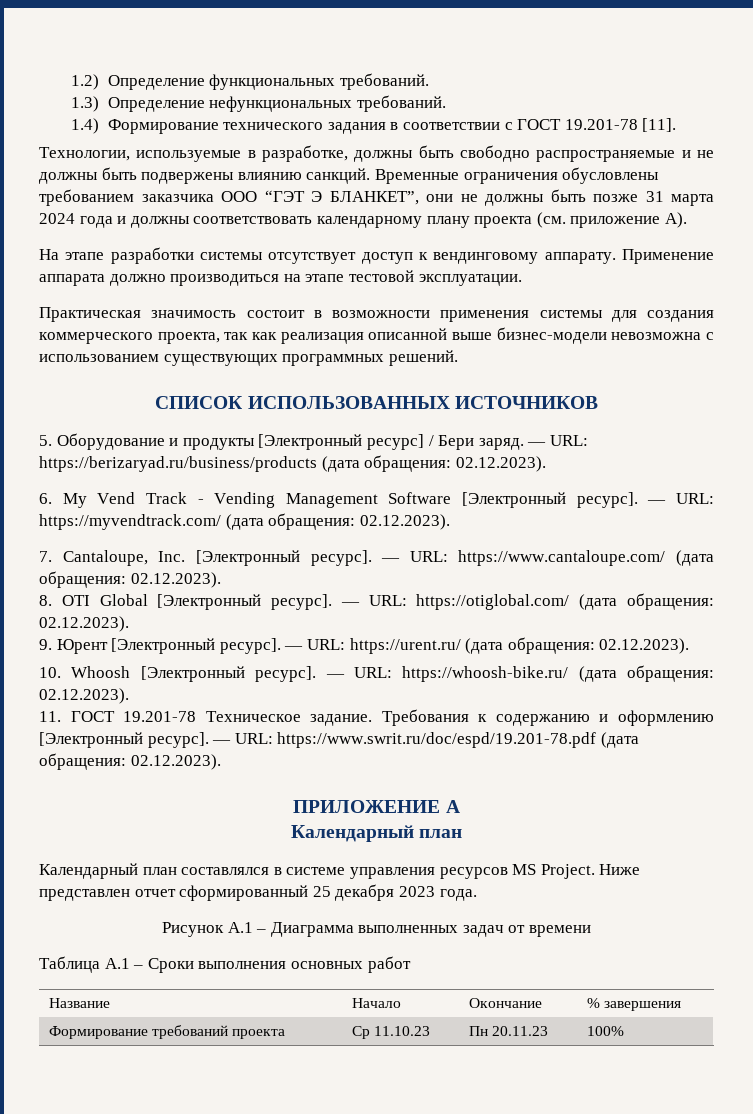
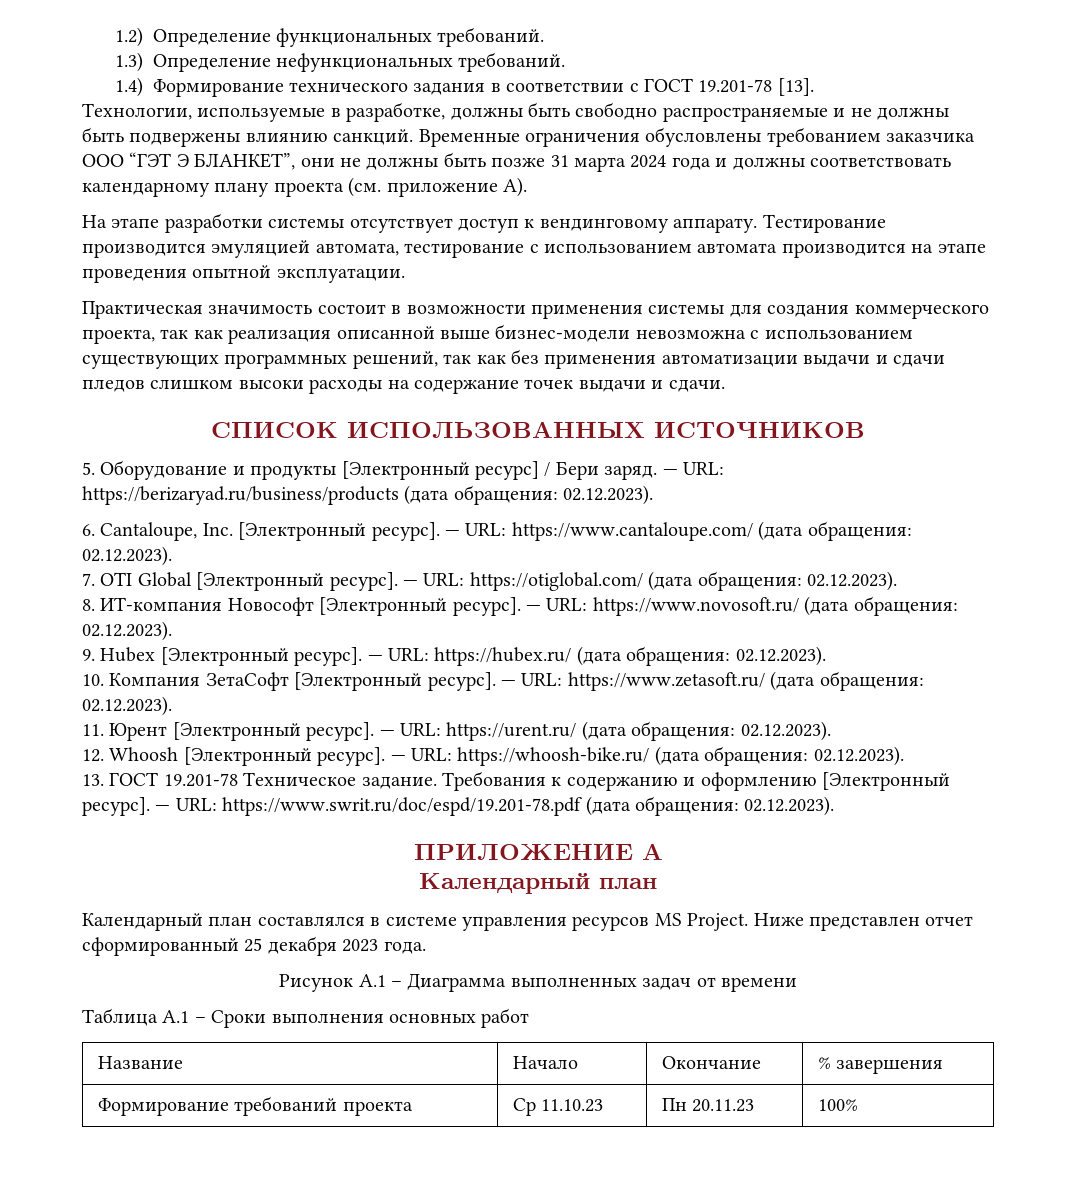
[642,118,677,132] [11]. -> [777,78,814,96] [13].
[621,249,714,264] [39,270,414,286] Применение аппарата должно производиться на этапе тестовой -> [762,214,886,233] [82,240,986,258] [82,265,272,283] Тестирование производится эмуляцией автомата, тестирование с использованием автомата производится на этапе проведения опытной
[388,350,458,366] решений. -> [352,349,945,369] [82,379,725,394] решений, так как без применения автоматизации выдачи и сдачи пледов слишком высоки расходы на содержание точек выдачи и сдачи.
[62,492,714,508] [39,513,450,530] [39,551,52,562] My Vend Track - Vending Management Software [Электронный ресурс]. — URL: https://myvendtrack.com/ (дата обращения: 02.12.2023). // 7. -> (95, 530) none
[39,595,52,606] 8. -> [82,573,95,586] 7.
[39,639,52,650] 9. -> [82,596,958,616] [82,621,172,641] [82,646,826,666] [82,671,924,691] [82,696,172,716] [82,724,104,736] 8. ИТ-компания Новософт [Электронный ресурс]. — URL: https://www.novosoft.ru/ (дата обращения: 02.12.2023). // 9. Hubex [Электронный ресурс]. — URL: https://hubex.ru/ (дата обращения: 02.12.2023). // 10. Компания ЗетаСофт [Электронный ресурс]. — URL: https://www.zetasoft.ru/ (дата обращения: 02.12.2023). // 11.
[39,667,61,678] 10. -> [82,749,104,762] 12.
[39,711,61,722] 11. -> [82,774,104,786] 13.

